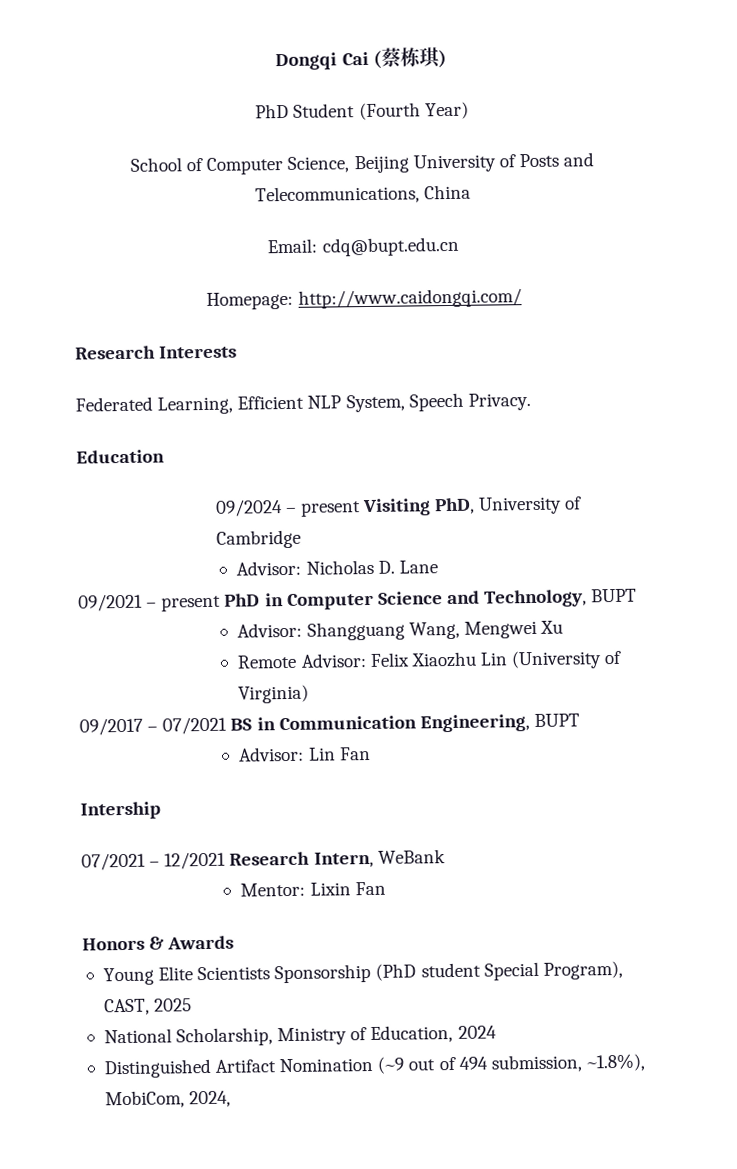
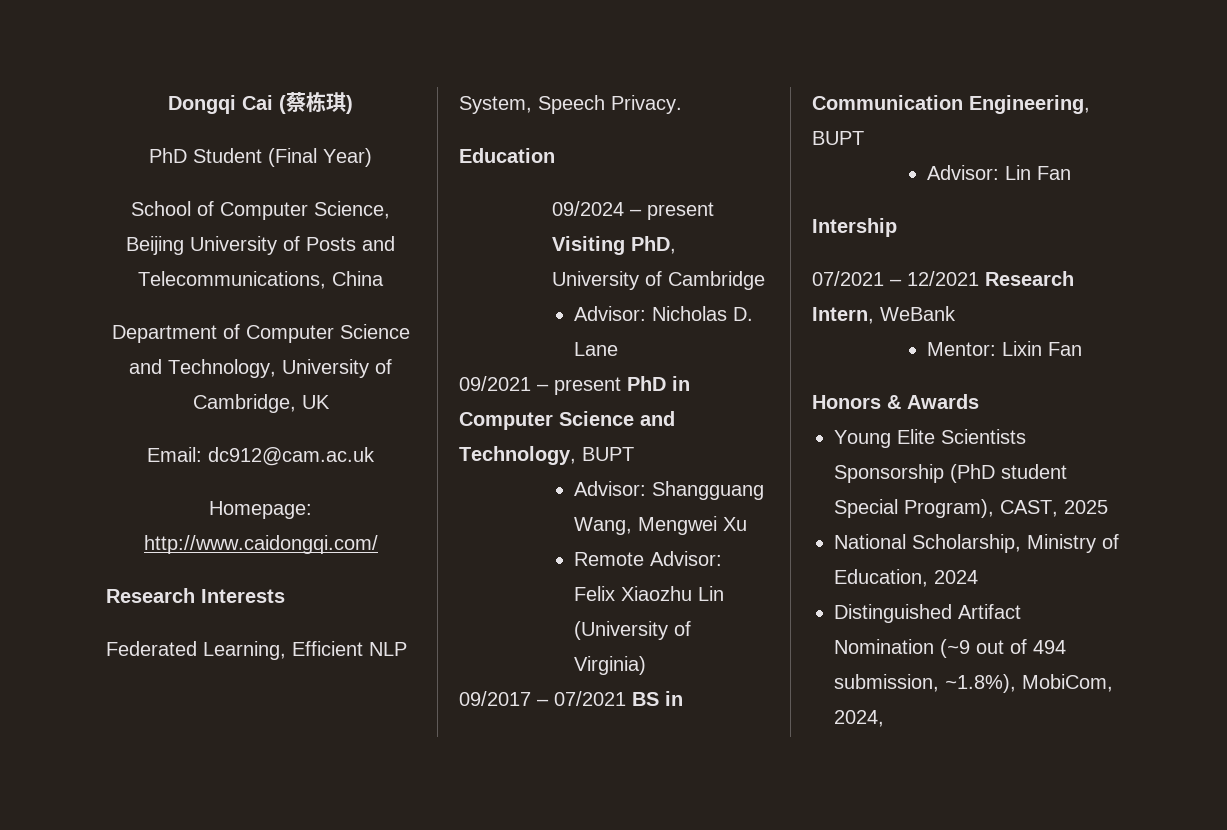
[358,102,421,121] (Fourth -> [268,148,317,167] (Final
(472, 192) none -> [111,324,410,343] [129,359,392,378] [192,394,330,413] // Department of Computer Science and Technology, University of Cambridge, UK
[321,236,459,257] cdq@bupt.edu.cn -> [208,447,375,466] dc912@cam.ac.uk

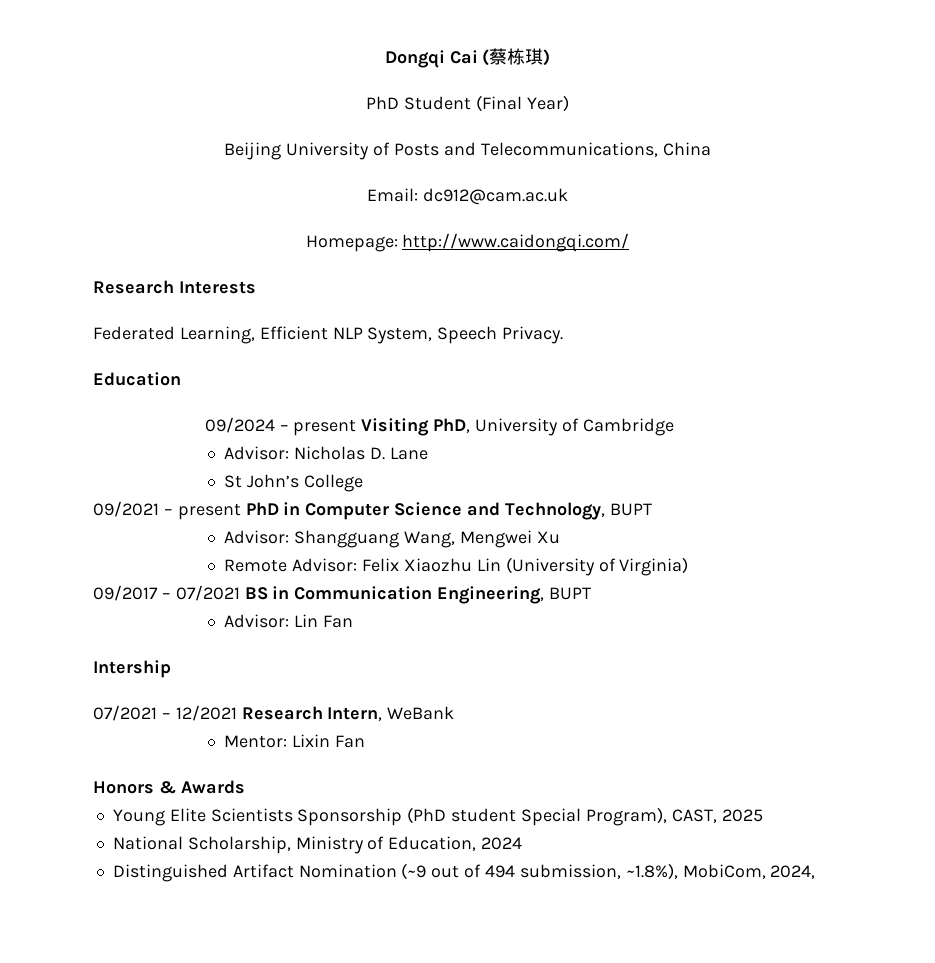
[131,201,390,220] School of Computer Science, -> (569, 103) none
[111,324,410,343] [129,359,392,378] [192,394,330,413] // Department of Computer Science and Technology, University of Cambridge, UK -> (711, 149) none
(618, 349) none -> [224,474,364,492] // St John’s College

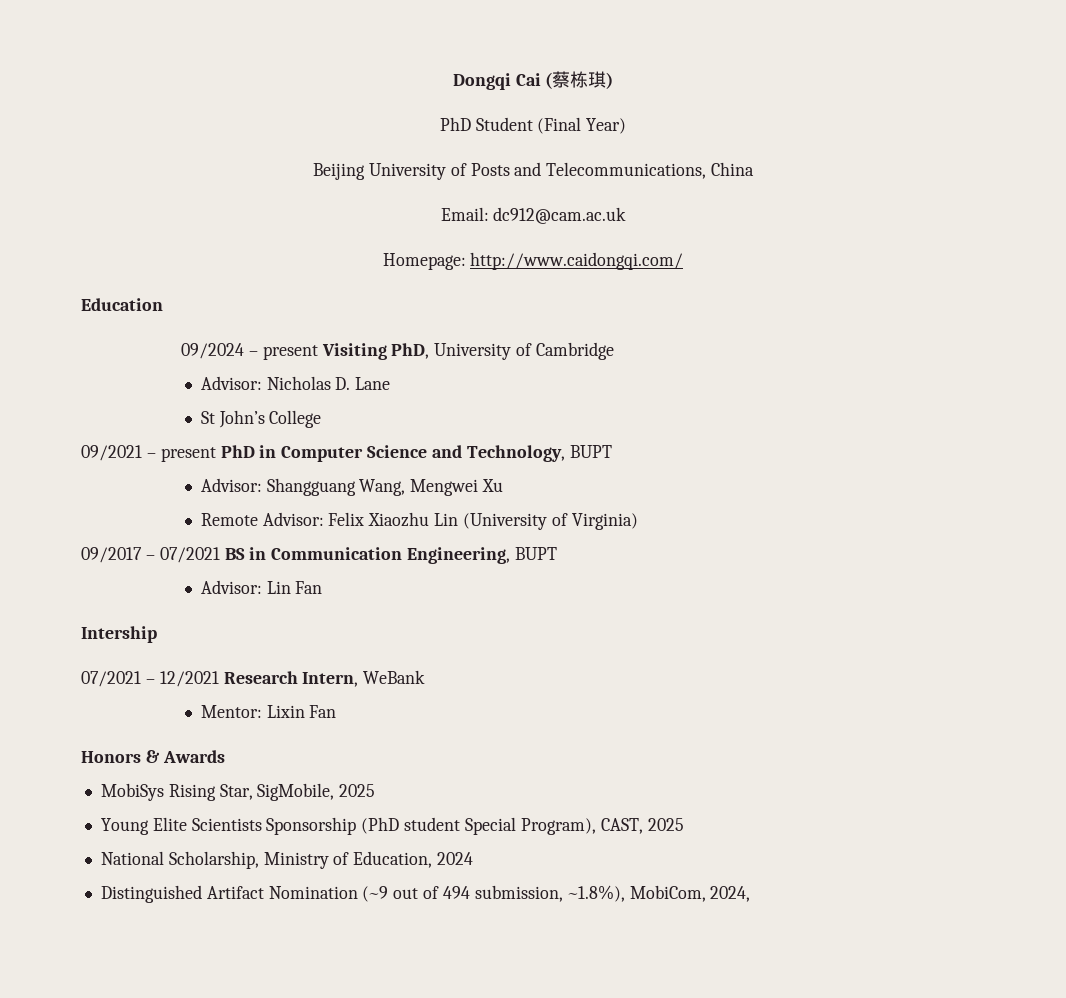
[93,280,256,294] [93,326,564,344] // Research Interests // Federated Learning, Efficient NLP System, Speech Privacy. -> (684, 261) none
(245, 787) none -> [100,783,376,801] // MobiSys Rising Star, SigMobile, 2025

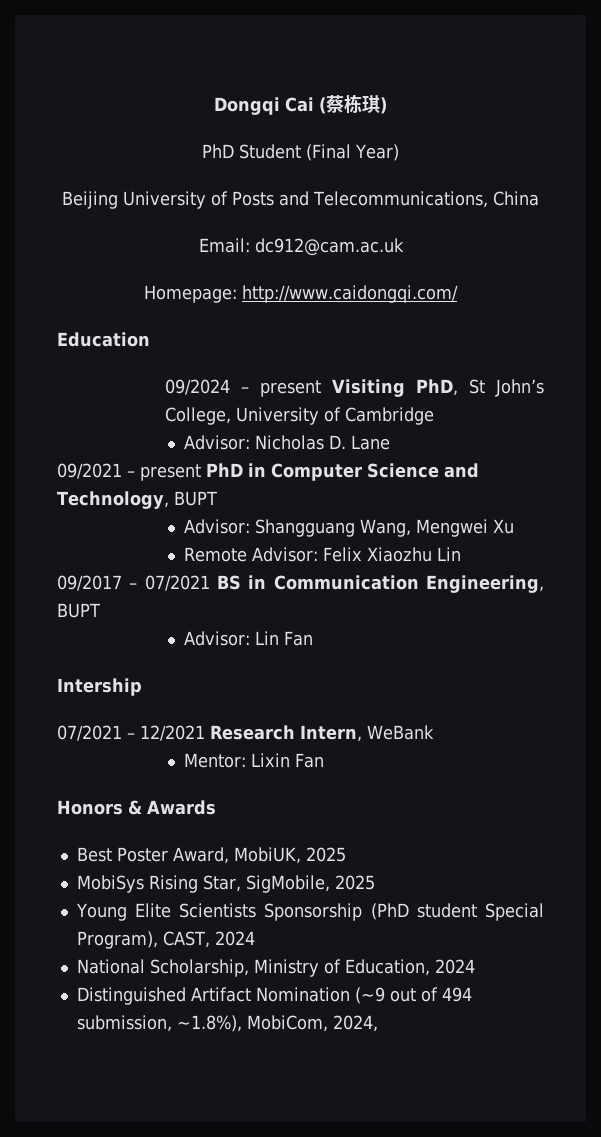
(430, 351) none -> [468,379,544,397] [164,407,231,425] St John’s College,
[200,410,322,428] // St John’s College -> (391, 442) none
[463,513,638,530] (University of Virginia) -> (462, 554) none
(225, 756) none -> [76,847,346,864] // Best Poster Award, MobiUK, 2025
[647,818,684,831] 2025 -> [214,931,255,946] 2024

